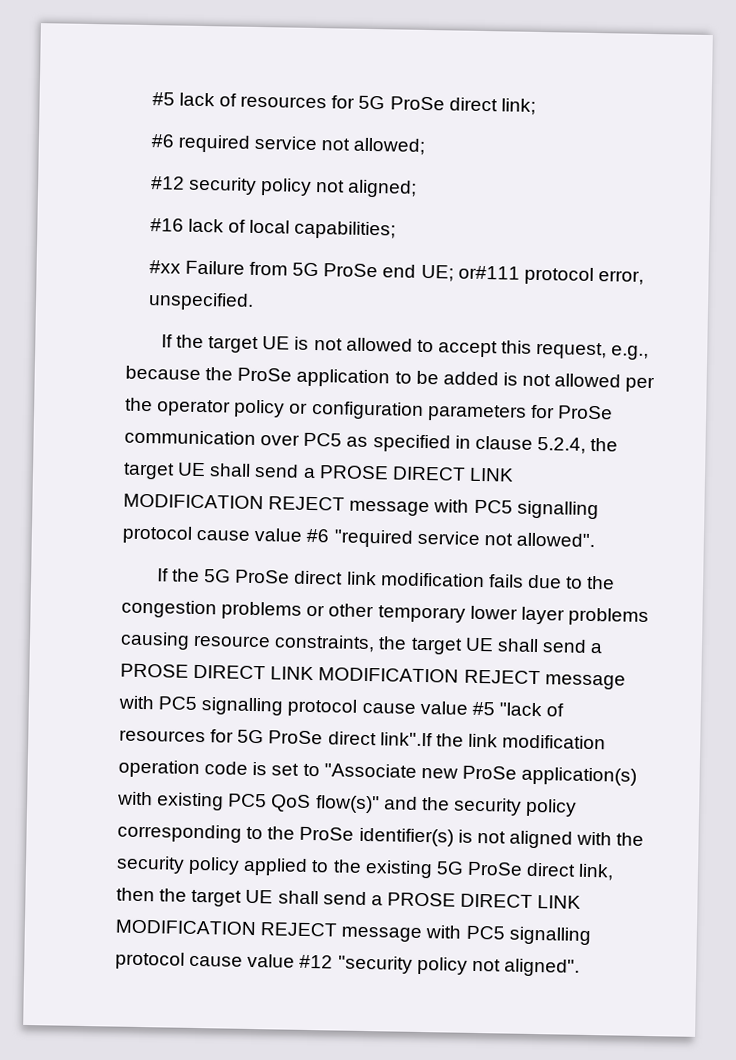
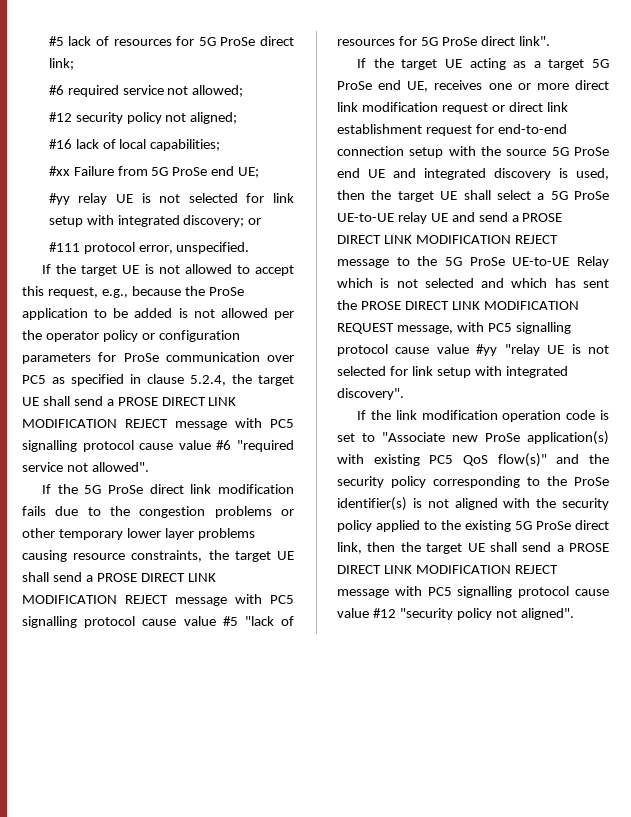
[457,265,520,280] or#111 -> [48,193,294,205] [48,215,262,227] [48,242,80,252] // #yy relay UE is not selected for link setup with integrated discovery; or // #111
[379,732,433,747] link".If -> [518,36,550,46] [357,58,609,70] [337,80,609,92] [337,102,568,114] [337,124,567,136] [337,146,609,158] [337,168,609,180] [337,190,609,202] [337,212,563,224] [337,235,558,244] [337,256,609,268] [337,278,609,288] [337,300,579,310] [337,322,571,334] [337,344,609,356] [337,366,568,378] [337,388,404,400] [357,410,367,420] link". // If the target UE acting as a target 5G ProSe end UE, receives one or more direct link modification request or direct link establishment request for end-to-end connection setup with the source 5G ProSe end UE and integrated discovery is used, then the target UE shall select a 5G ProSe UE-to-UE relay UE and send a PROSE DIRECT LINK MODIFICATION REJECT message to the 5G ProSe UE-to-UE Relay which is not selected and which has sent the PROSE DIRECT LINK MODIFICATION REQUEST message, with PC5 signalling protocol cause value #yy "relay UE is not selected for link setup with integrated discovery". // If

